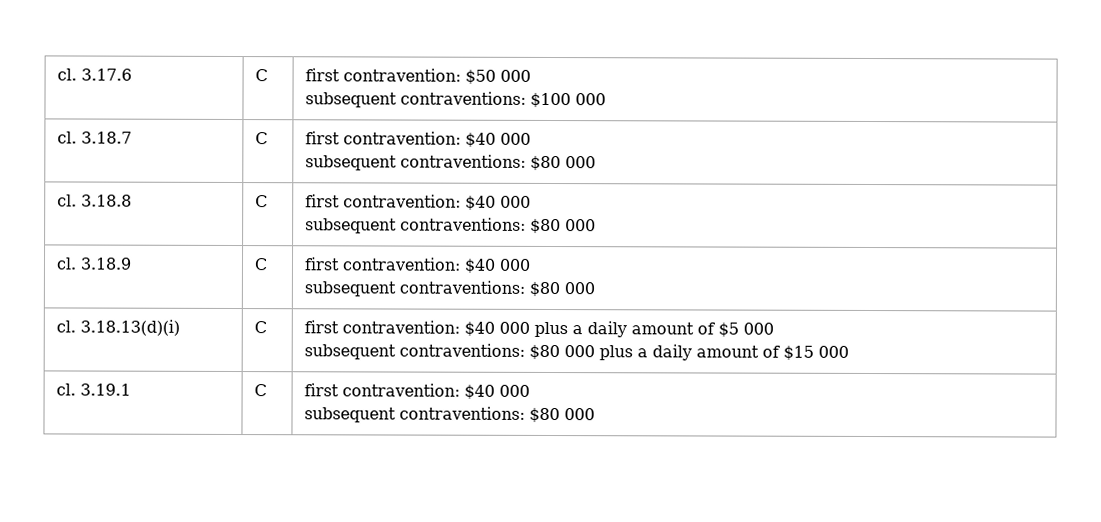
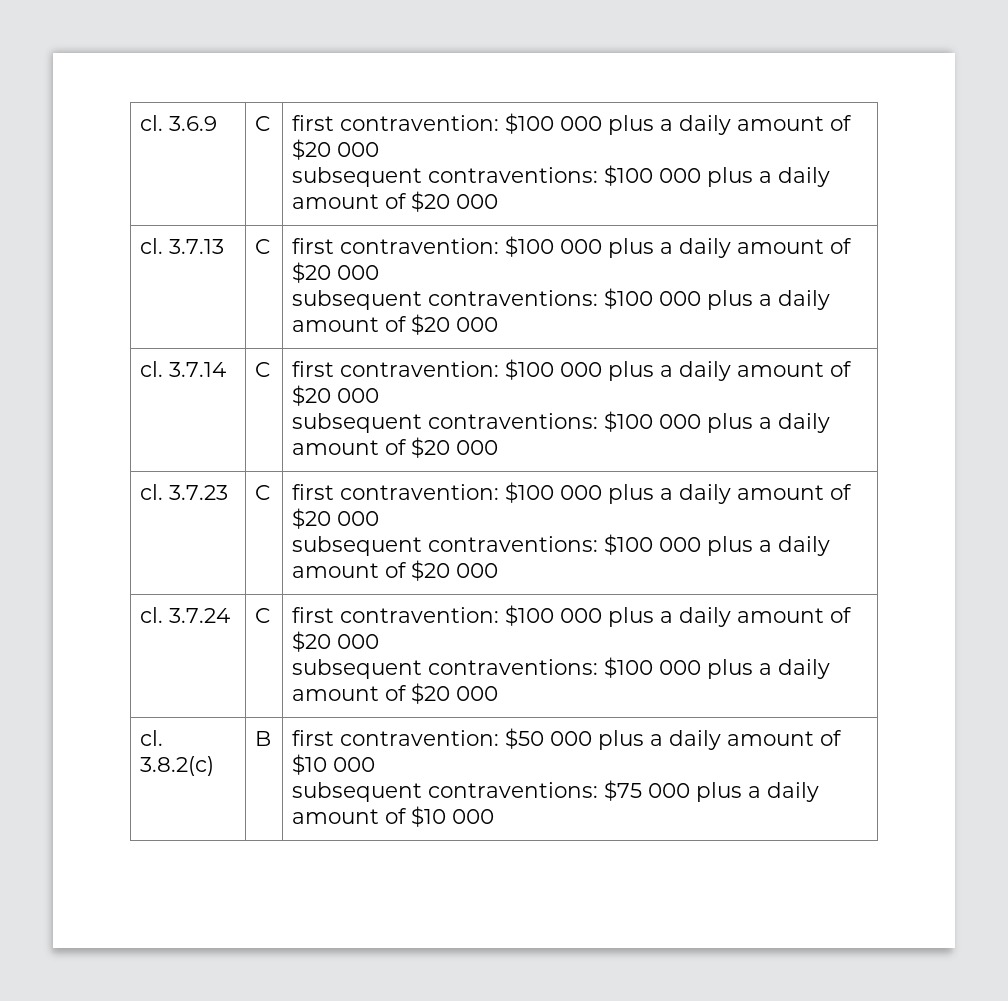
[56,68,132,81] [254,69,268,82] [304,68,531,85] [304,91,606,109] [56,131,132,144] [254,132,268,145] [304,131,531,148] [304,154,596,172] [56,194,132,207] [254,195,268,208] [304,194,531,211] [304,217,596,235] [55,257,132,270] [253,258,268,271] [303,257,531,274] [303,280,595,298] [55,319,180,336] [253,321,267,334] [303,320,774,338] [303,343,849,361] [55,383,131,396] [253,384,267,397] [303,383,530,400] [303,406,560,424] cl. 3.17.6 | C | first contravention: $50 000 // subsequent contraventions: $100 000 // cl. 3.18.7 | C | first contravention: $40 000 // subsequent contraventions: $80 000 // cl. 3.18.8 | C | first contravention: $40 000 // subsequent contraventions: $80 000 // cl. 3.18.9 | C | first contravention: $40 000 // subsequent contraventions: $80 000 // cl. 3.18.13(d)(i) | C | first contravention: $40 000 plus a daily amount of $5 000 // subsequent contraventions: $80 000 plus a daily amount of $15 000 // cl. 3.19.1 | C | first contravention: $40 000 // subsequent contraventions: $80 -> [139,115,217,131] [254,116,270,131] [291,113,852,135] [291,139,379,160] [291,165,830,187] [291,191,498,212] [139,238,224,254] [254,239,270,254] [291,236,852,258] [291,262,379,283] [291,288,830,310] [291,314,498,335] [139,361,226,377] [254,362,270,377] [291,359,852,381] [291,385,379,406] [291,411,830,433] [291,437,498,458] [139,484,228,500] [254,485,270,500] [291,482,852,504] [291,508,379,529] [291,534,830,556] [291,560,498,581] [139,607,230,623] [254,608,270,623] [291,605,852,627] [291,631,379,652] [291,657,830,679] [291,683,498,704] [139,730,163,746] [139,756,214,776] [254,731,271,746] [291,728,842,750] [291,754,375,775] [291,780,819,802] [291,806,446,827] cl. 3.6.9 | C | first contravention: $100 000 plus a daily amount of $20 000 // subsequent contraventions: $100 000 plus a daily amount of $20 000 // cl. 3.7.13 | C | first contravention: $100 000 plus a daily amount of $20 000 // subsequent contraventions: $100 000 plus a daily amount of $20 000 // cl. 3.7.14 | C | first contravention: $100 000 plus a daily amount of $20 000 // subsequent contraventions: $100 000 plus a daily amount of $20 000 // cl. 3.7.23 | C | first contravention: $100 000 plus a daily amount of $20 000 // subsequent contraventions: $100 000 plus a daily amount of $20 000 // cl. 3.7.24 | C | first contravention: $100 000 plus a daily amount of $20 000 // subsequent contraventions: $100 000 plus a daily amount of $20 000 // cl. 3.8.2(c) | B | first contravention: $50 000 plus a daily amount of $10 000 // subsequent contraventions: $75 000 plus a daily amount of $10

